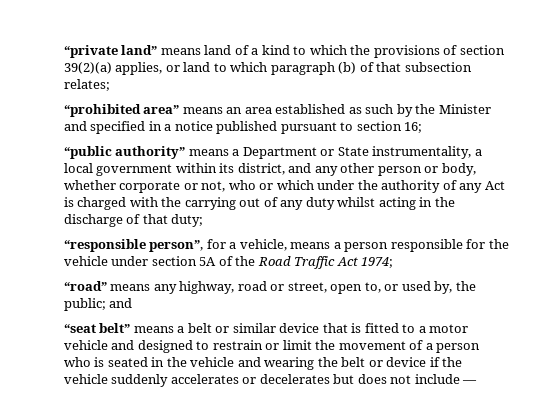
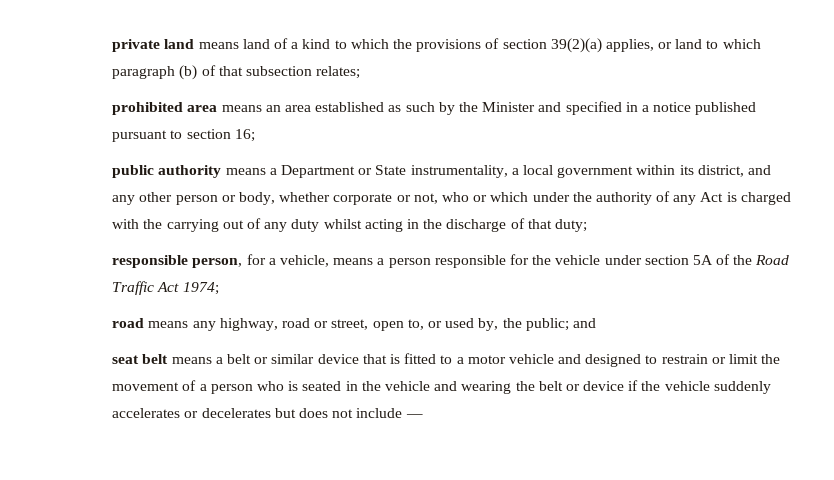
[63,45,158,58] “private land” -> [112,39,195,52] private land
[63,104,180,117] “prohibited area” -> [112,102,218,115] prohibited area
[63,146,186,159] “public authority” -> [112,165,222,178] public authority
[63,239,204,252] “responsible person”, -> [112,255,243,268] responsible person,
[63,281,107,291] “road” -> [112,318,145,328] road
[63,323,131,333] “seat belt” -> [112,354,169,364] seat belt

